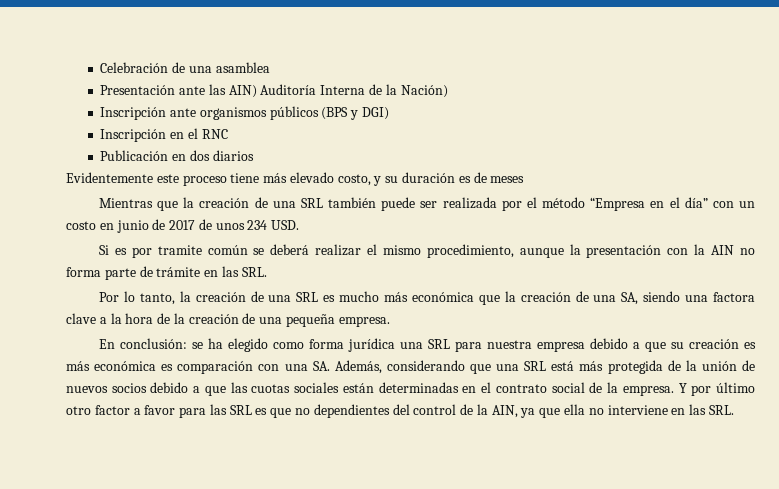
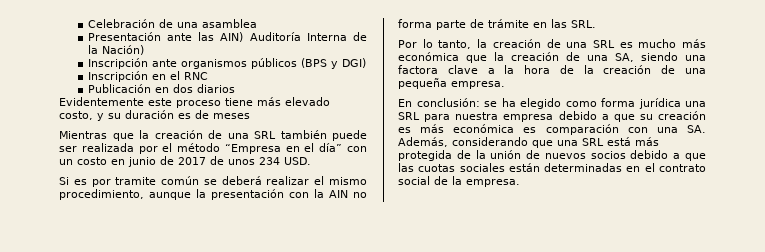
[678,382,755,396] [66,404,734,418] Y por último otro factor a favor para las SRL es que no dependientes del control de la AIN, ya que ella no interviene en las SRL. -> (520, 183) none

